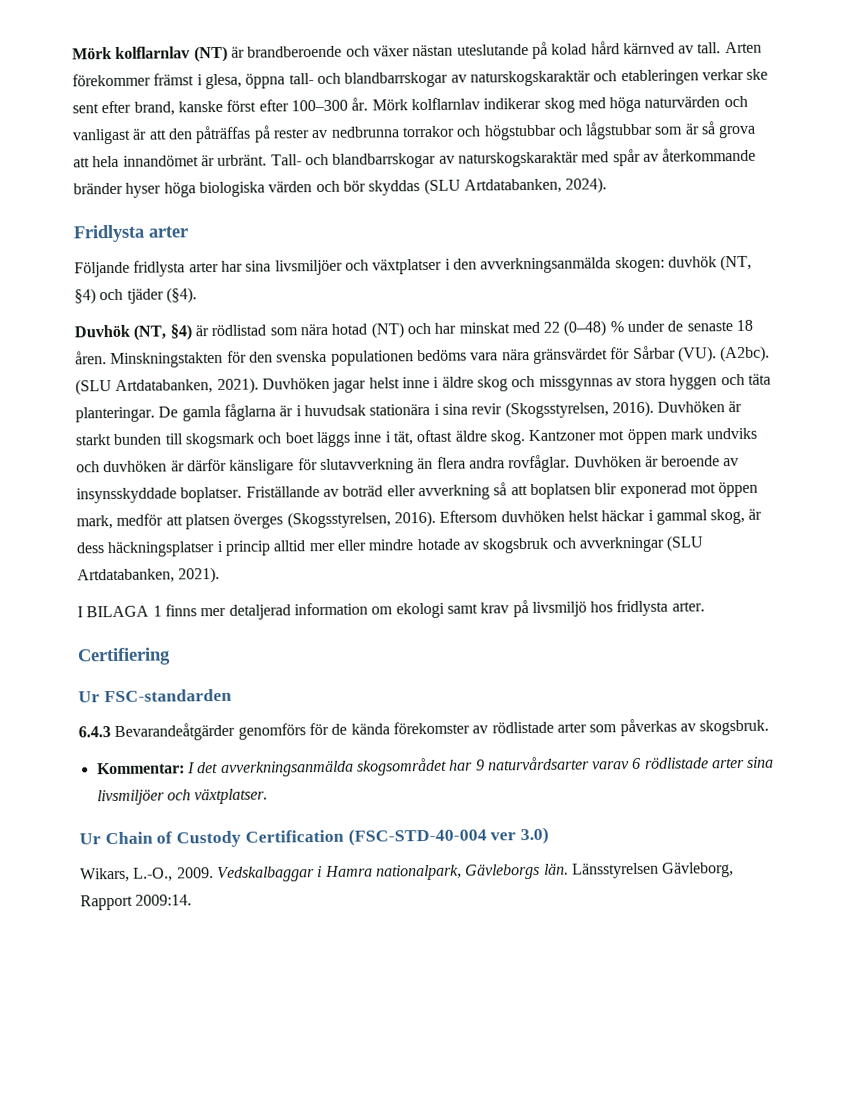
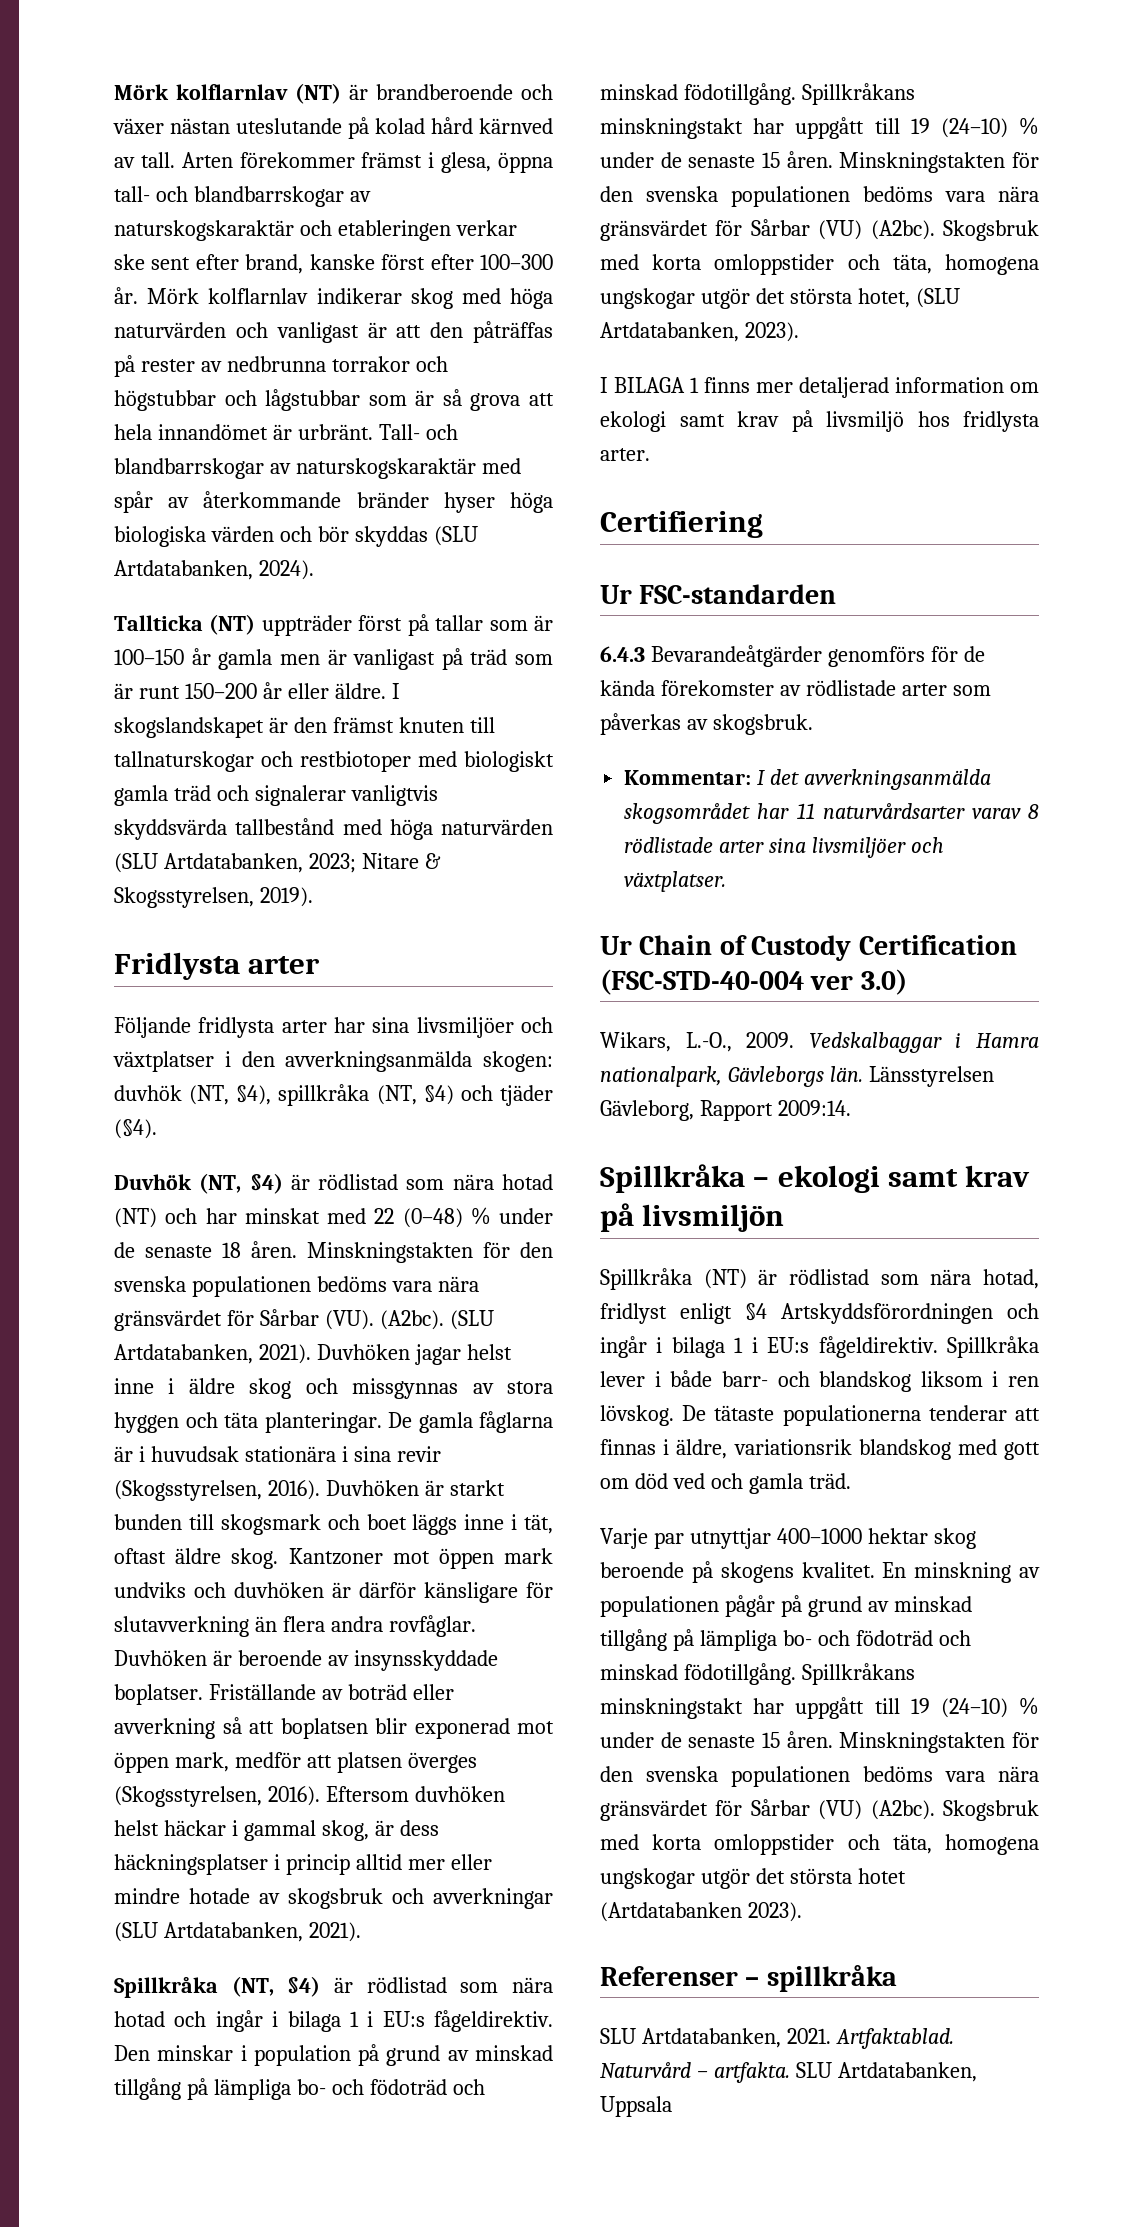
(608, 185) none -> [114,614,554,636] [114,648,553,670] [114,682,400,699] [114,717,495,738] [114,751,554,772] [114,785,438,806] [114,818,553,840] [114,853,441,873] [114,887,313,908] // Tallticka (NT) uppträder först på tallar som är 100–150 år gamla men är vanligast på träd som är runt 150–200 år eller äldre. I skogslandskapet är den främst knuten till tallnaturskogar och restbiotoper med biologiskt gamla träd och signalerar vanligtvis skyddsvärda tallbestånd med höga naturvärden (SLU Artdatabanken, 2023; Nitare & Skogsstyrelsen, 2019).
(753, 263) none -> [236,1084,417,1106] §4), spillkråka (NT,
(221, 575) none -> [114,1976,553,1998] [114,2010,553,2032] [114,2044,553,2066] [114,2078,485,2100] [600,83,915,105] [600,117,1039,139] [600,151,1039,173] [600,186,1039,207] [600,219,1039,241] [600,254,1039,275] [600,288,960,309] [600,322,799,342] // Spillkråka (NT, §4) är rödlistad som nära hotad och ingår i bilaga 1 i EU:s fågeldirektiv. Den minskar i population på grund av minskad tillgång på lämpliga bo- och födoträd och minskad födotillgång. Spillkråkans minskningstakt har uppgått till 19 (24–10) % under de senaste 15 åren. Minskningstakten för den svenska populationen bedöms vara nära gränsvärdet för Sårbar (VU) (A2bc). Skogsbruk med korta omloppstider och täta, homogena ungskogar utgör det största hotet, (SLU Artdatabanken, 2023).
[475,759,485,771] 9 -> [796,803,815,819] 11
[632,757,642,770] 6 -> [1028,804,1039,819] 8
(193, 900) none -> [600,1164,1031,1193] [600,1203,785,1232] [600,1268,1039,1290] [600,1303,1039,1324] [600,1336,1039,1358] [600,1370,1039,1392] [600,1405,1040,1426] [600,1439,1040,1460] [600,1473,851,1494] [600,1528,976,1549] [600,1561,1040,1583] [600,1595,972,1617] [600,1629,971,1651] [600,1663,915,1685] [600,1697,1039,1719] [600,1731,1039,1753] [600,1766,1039,1787] [600,1799,1039,1821] [600,1834,1039,1855] [600,1868,906,1889] [600,1902,802,1922] [600,1965,897,1992] [600,2028,954,2049] [600,2062,977,2083] [600,2096,672,2117] // Spillkråka – ekologi samt krav på livsmiljön // Spillkråka (NT) är rödlistad som nära hotad, fridlyst enligt §4 Artskyddsförordningen och ingår i bilaga 1 i EU:s fågeldirektiv. Spillkråka lever i både barr- och blandskog liksom i ren lövskog. De tätaste populationerna tenderar att finnas i äldre, variationsrik blandskog med gott om död ved och gamla träd. // Varje par utnyttjar 400–1000 hektar skog beroende på skogens kvalitet. En minskning av populationen pågår på grund av minskad tillgång på lämpliga bo- och födoträd och minskad födotillgång. Spillkråkans minskningstakt har uppgått till 19 (24–10) % under de senaste 15 åren. Minskningstakten för den svenska populationen bedöms vara nära gränsvärdet för Sårbar (VU) (A2bc). Skogsbruk med korta omloppstider och täta, homogena ungskogar utgör det största hotet (Artdatabanken 2023). // Referenser – spillkråka // SLU Artdatabanken, 2021. Artfaktablad. Naturvård – artfakta. SLU Artdatabanken, Uppsala

